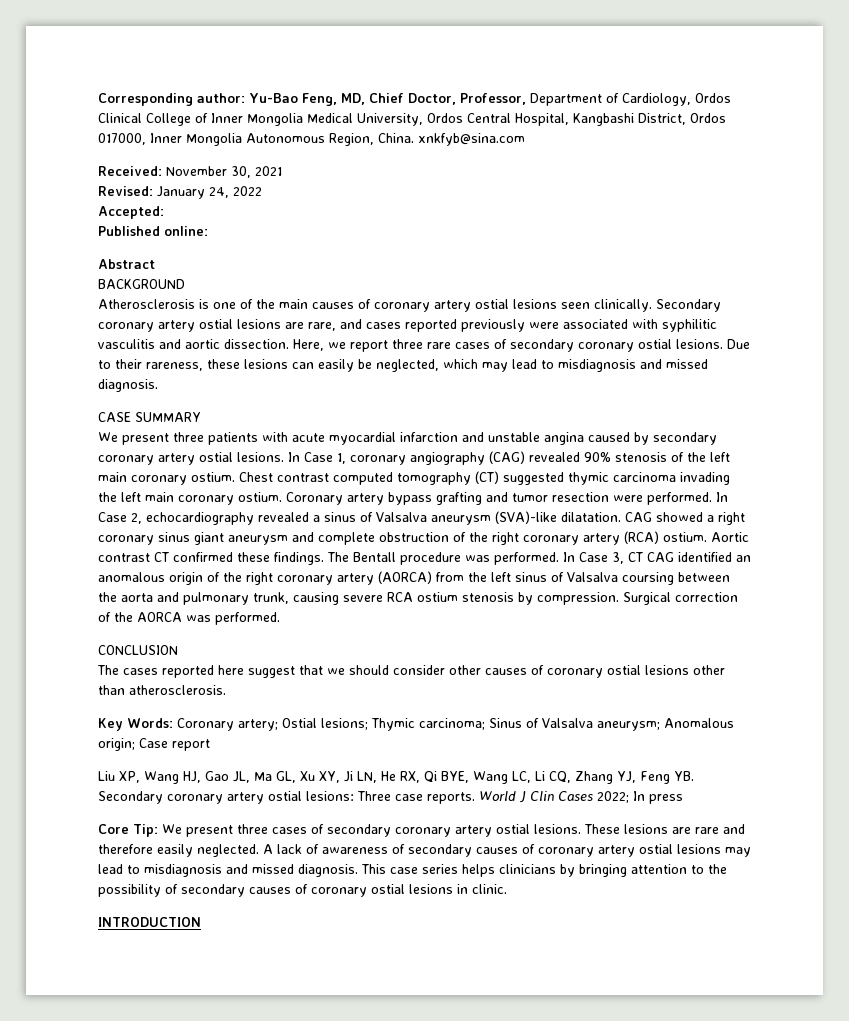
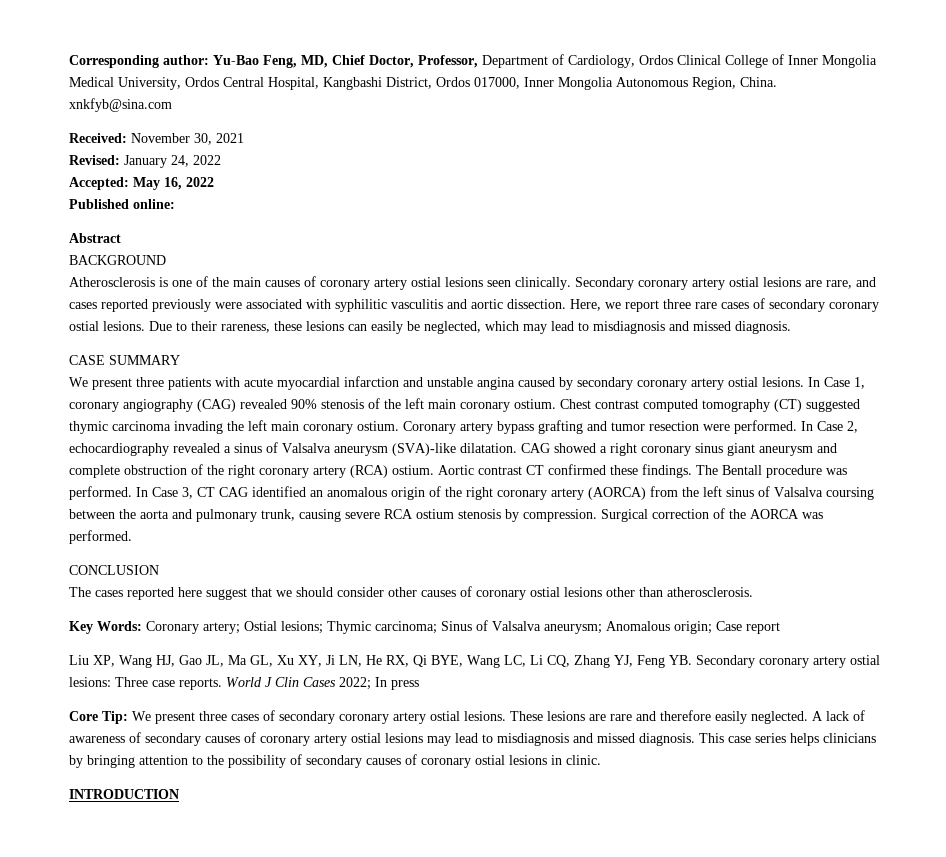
(164, 212) none -> [133,177,214,190] May 16, 2022

